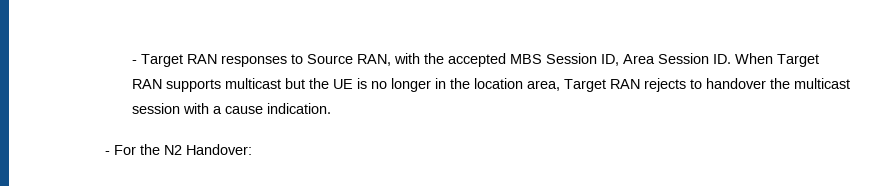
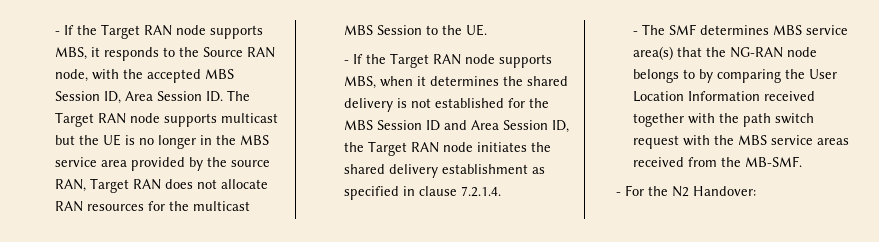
[131,54,391,67] - Target RAN responses to Source RAN, -> [55,24,264,39] [55,47,276,61] [55,69,89,82] - If the Target RAN node supports MBS, it responds to the Source RAN node,
[734,53,819,67] [131,79,162,89] When Target RAN -> [227,90,251,101] [55,112,161,127] The Target RAN node
[473,78,850,92] [131,103,331,114] location area, Target RAN rejects to handover the multicast session with a cause indication. -> [240,135,270,145] [55,157,271,171] [55,178,269,193] [55,201,251,212] [344,24,488,36] [344,53,553,68] [344,76,569,89] [344,98,550,112] [344,120,570,133] [344,141,552,156] [344,164,546,178] [344,186,502,200] [633,24,849,35] [633,46,818,60] [633,69,838,83] [633,91,816,102] [633,113,815,127] [633,135,850,149] [633,156,803,167] MBS service area provided by the source RAN, Target RAN does not allocate RAN resources for the multicast MBS Session to the UE. // - If the Target RAN node supports MBS, when it determines the shared delivery is not established for the MBS Session ID and Area Session ID, the Target RAN node initiates the shared delivery establishment as specified in clause 7.2.1.4. // - The SMF determines MBS service area(s) that the NG-RAN node belongs to by comparing the User Location Information received together with the path switch request with the MBS service areas received from the MB-SMF.

